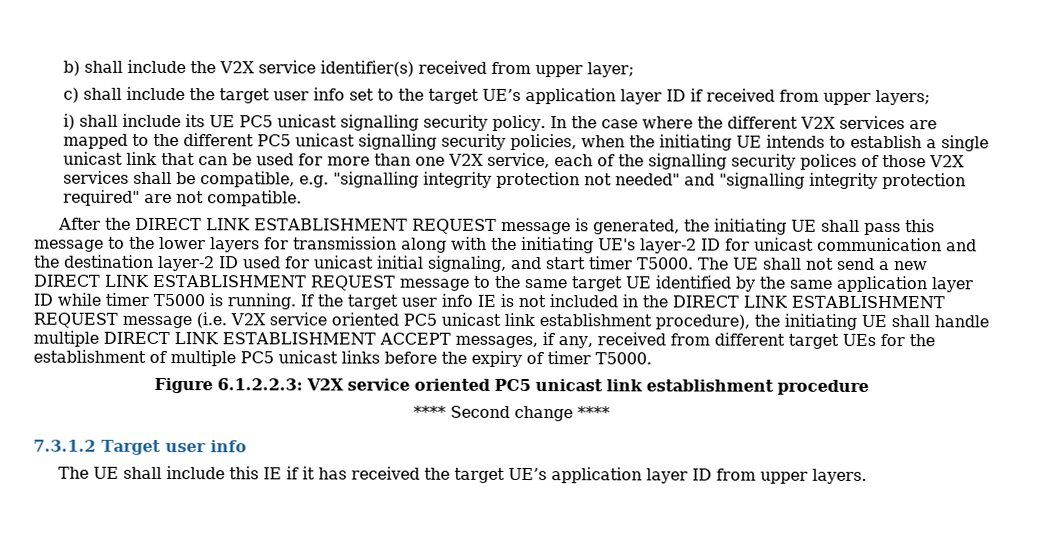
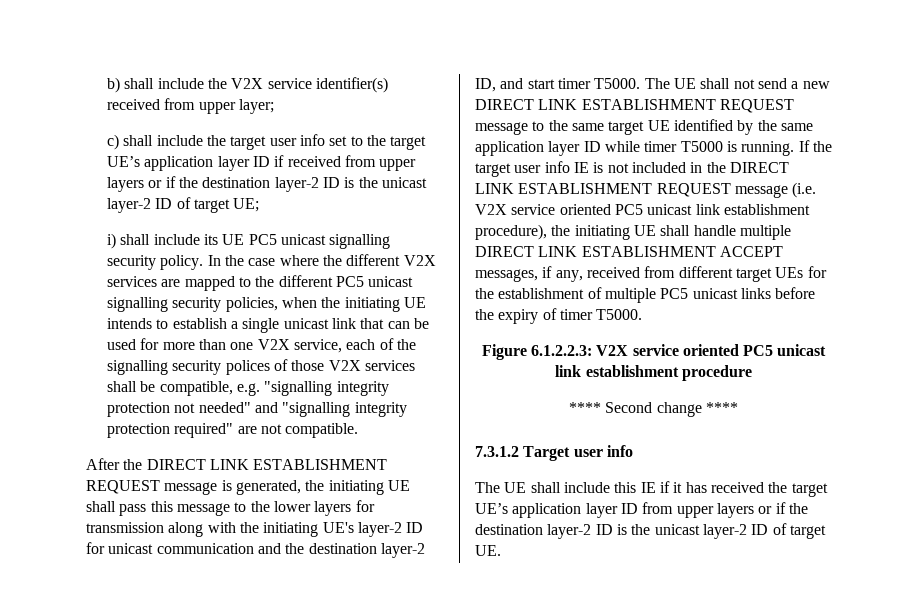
[875,89,931,106] layers; -> [106,176,427,192] [106,197,260,213] layers or if the destination layer-2 ID is the unicast layer-2 ID of target UE;
[219,255,507,272] ID used for unicast initial signaling, -> [475,78,496,92] ID,
[812,468,868,484] layers. -> [716,502,808,518] [475,523,826,539] [475,545,501,556] layers or if the destination layer-2 ID is the unicast layer-2 ID of target UE.

